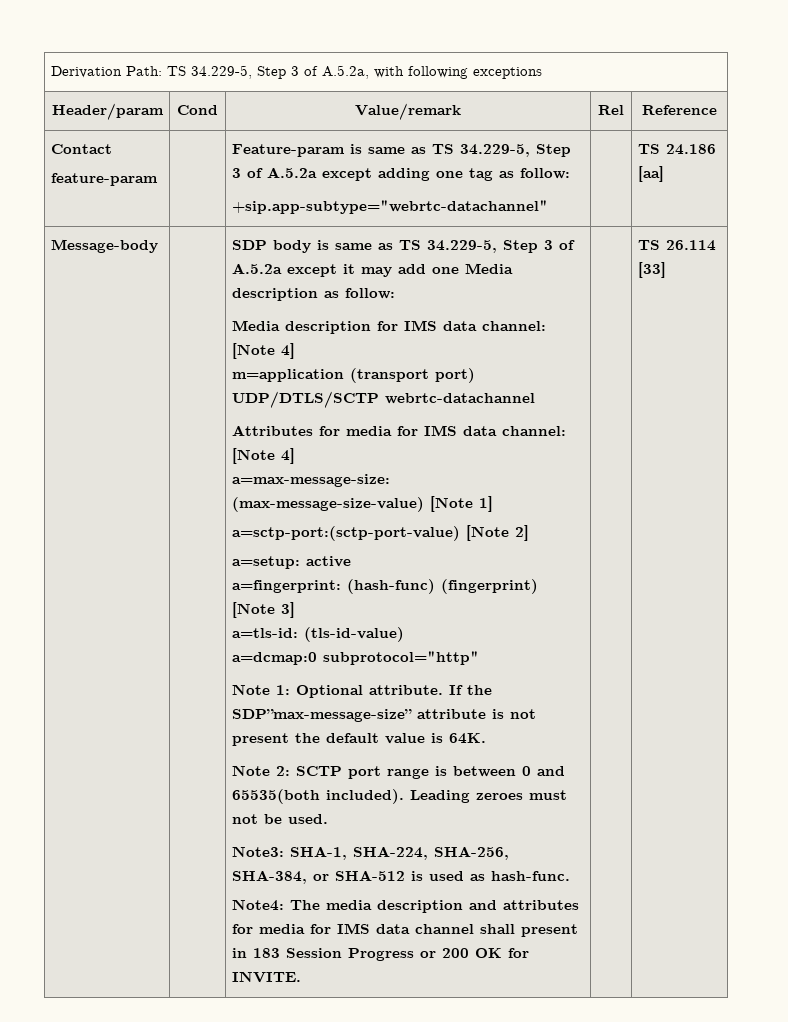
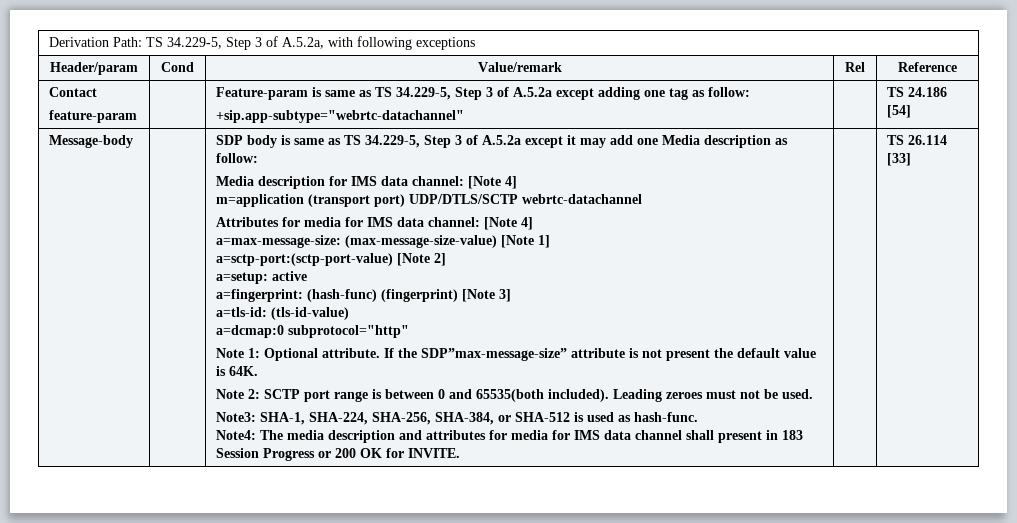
[637,166,664,182] [aa] -> [887,105,912,118] [54]

